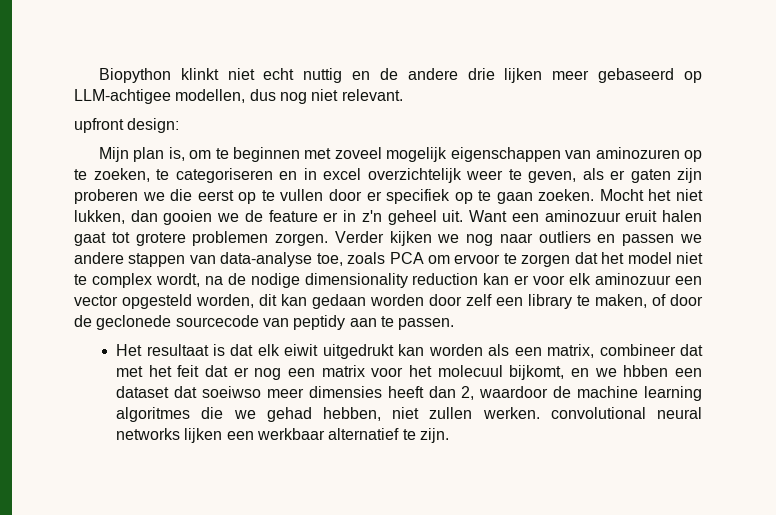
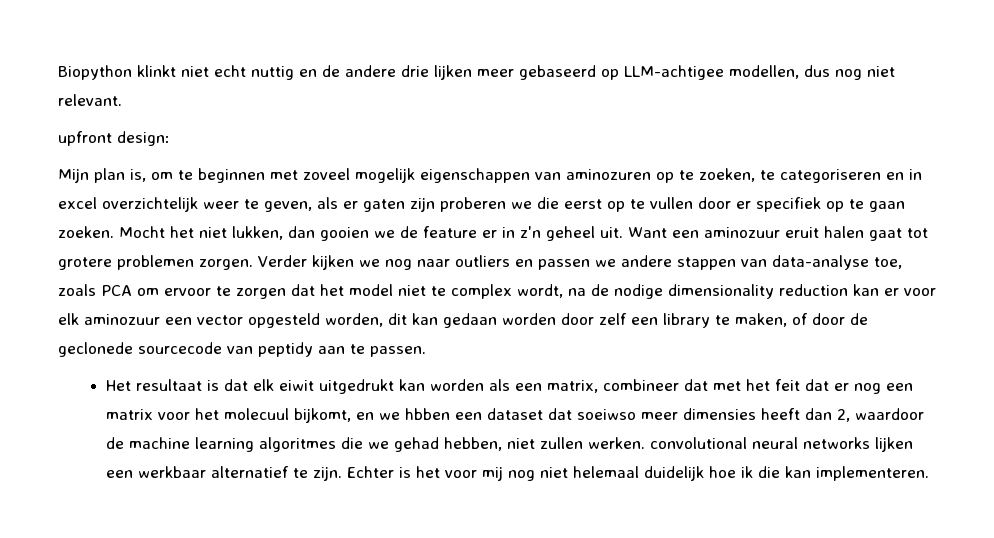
(450, 435) none -> [347,466,930,481] Echter is het voor mij nog niet helemaal duidelijk hoe ik die kan implementeren.

